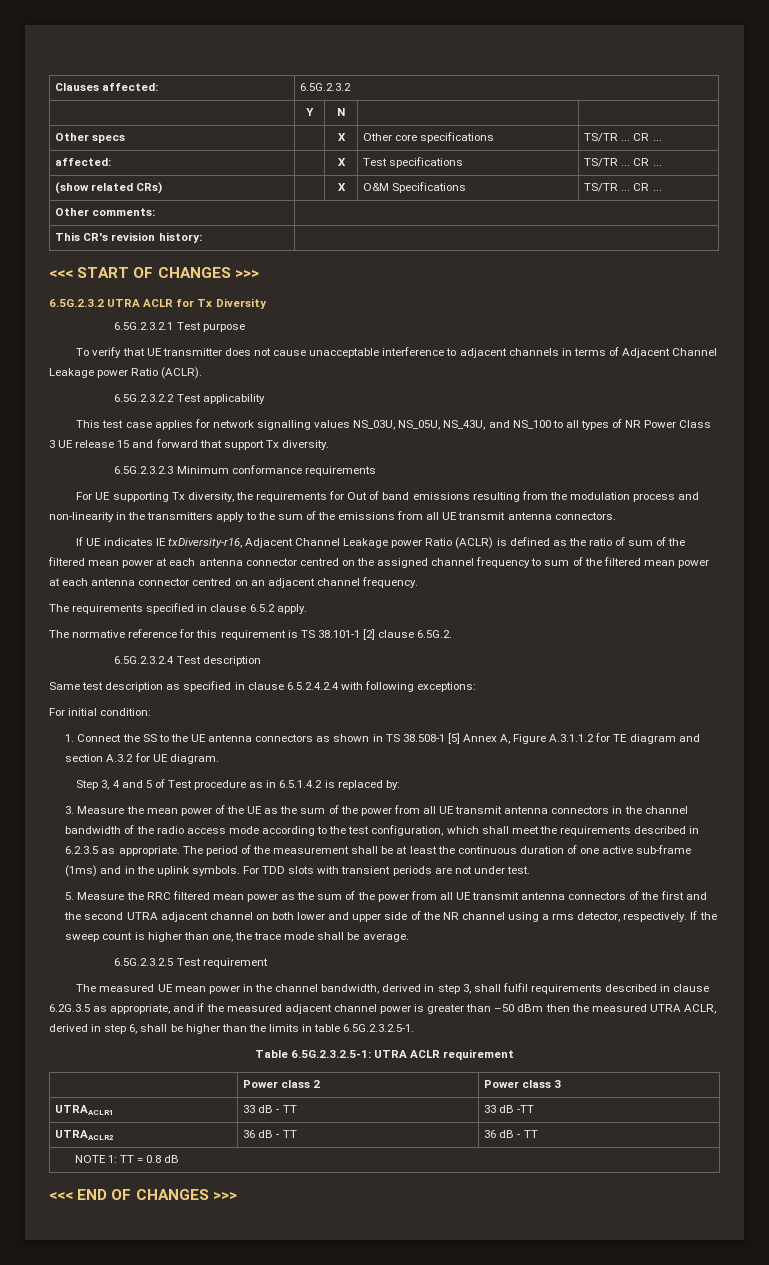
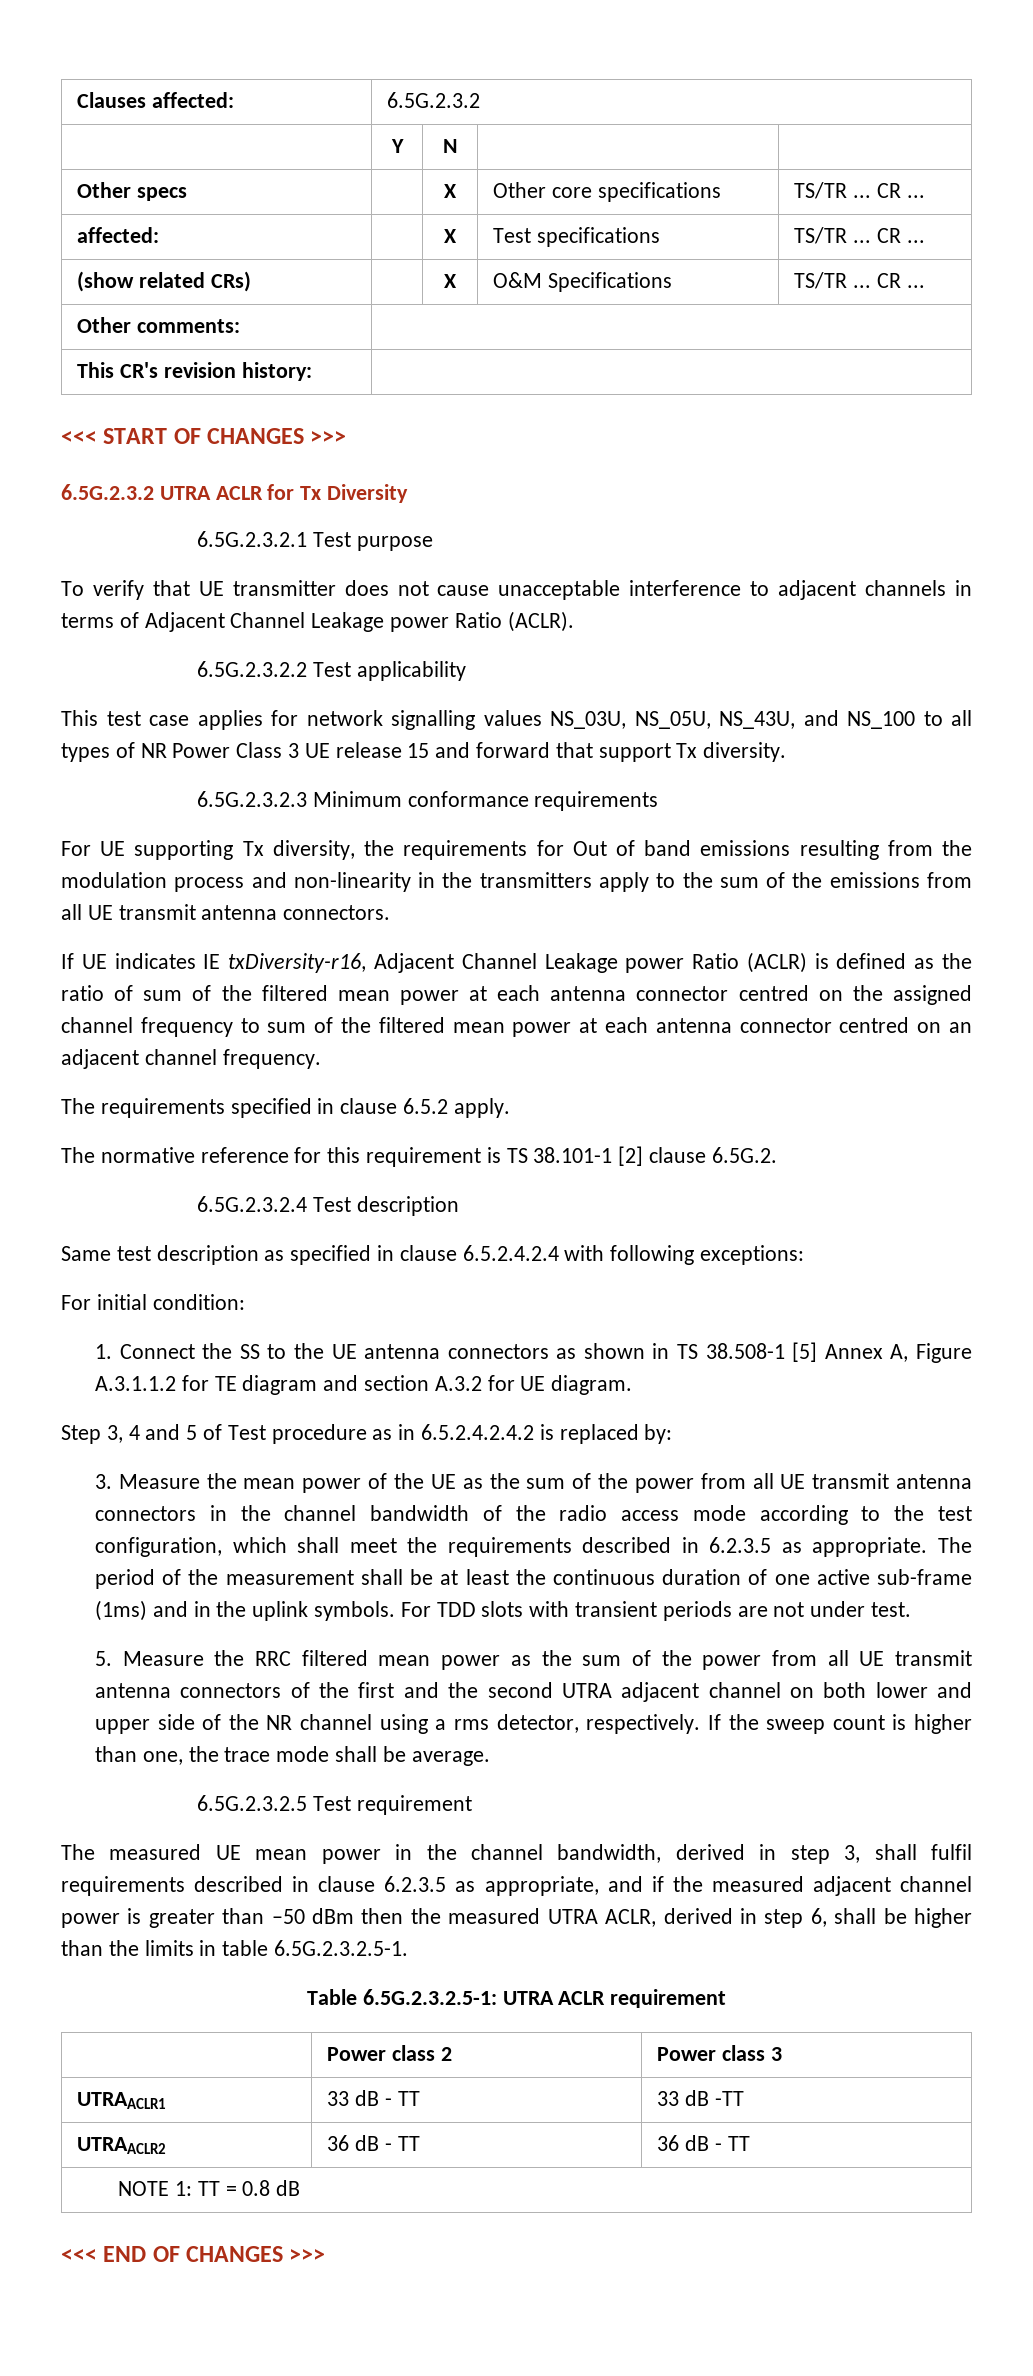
[279,780,323,788] 6.5.1.4.2 -> [421,1424,535,1440] 6.5.2.4.2.4.2
[49,1004,90,1012] 6.2G.3.5 -> [384,1876,447,1892] 6.2.3.5

